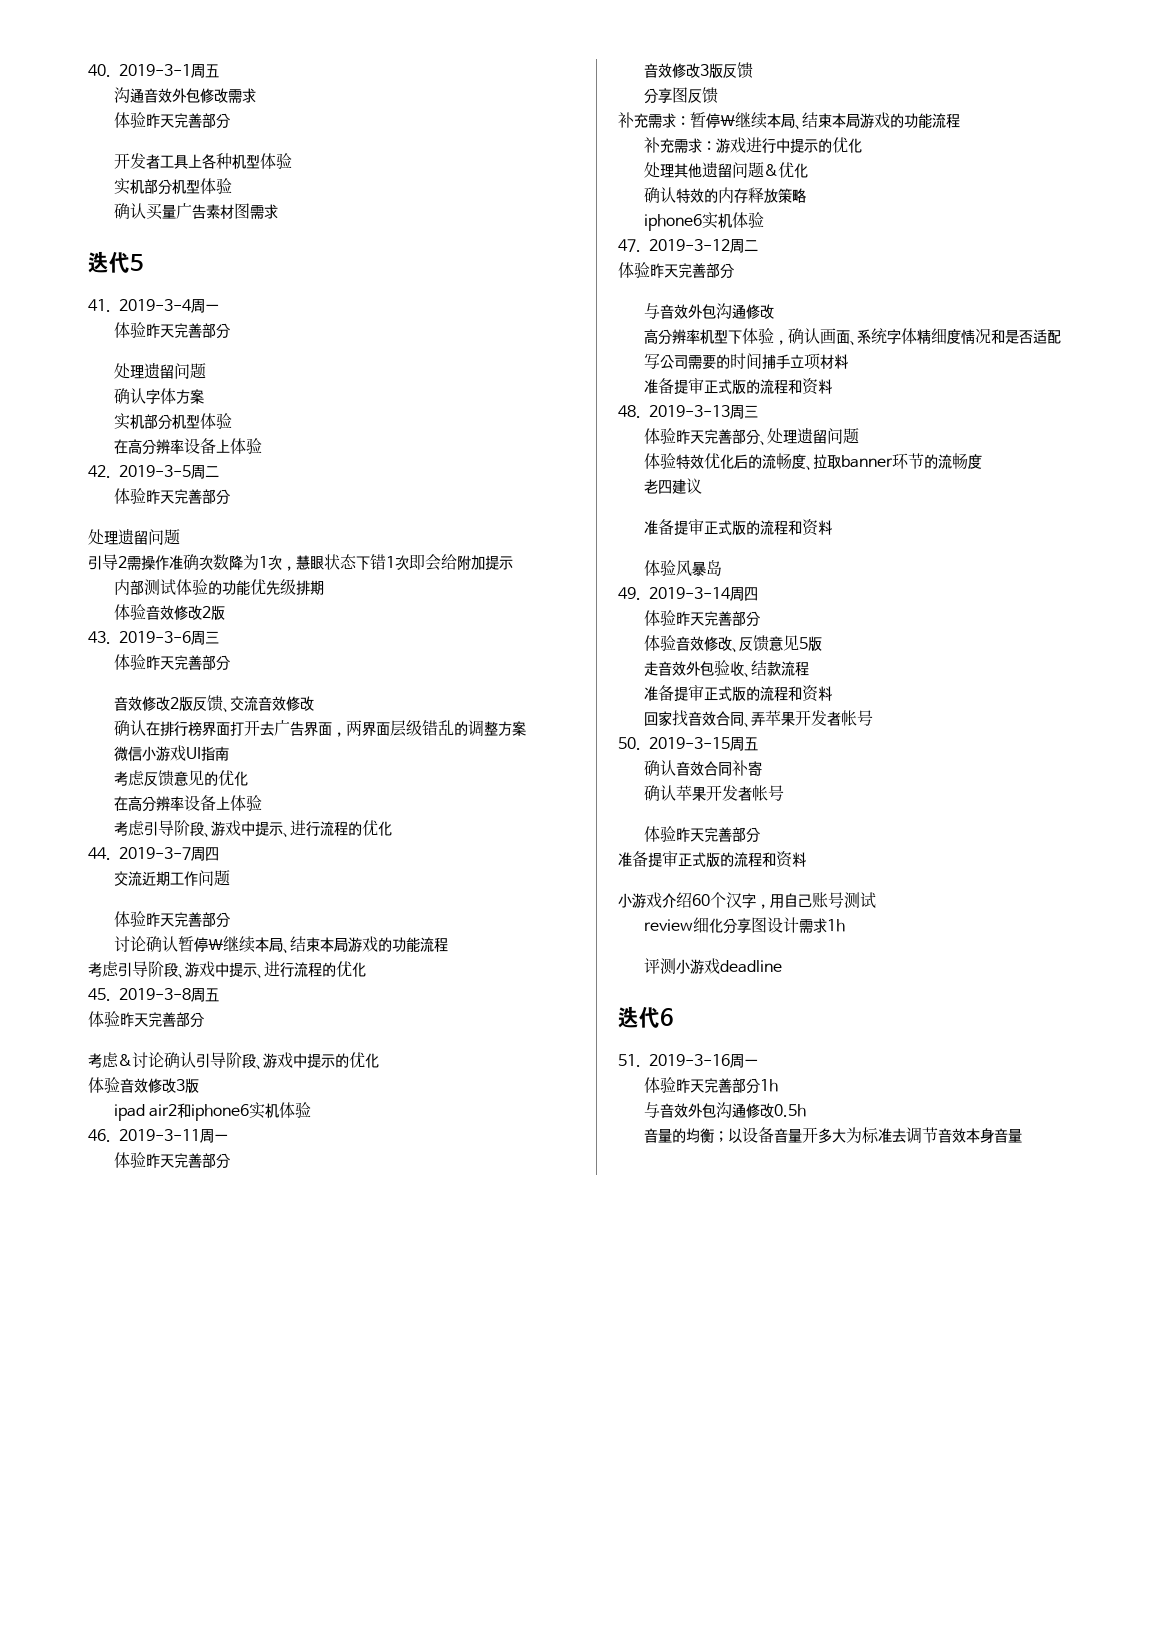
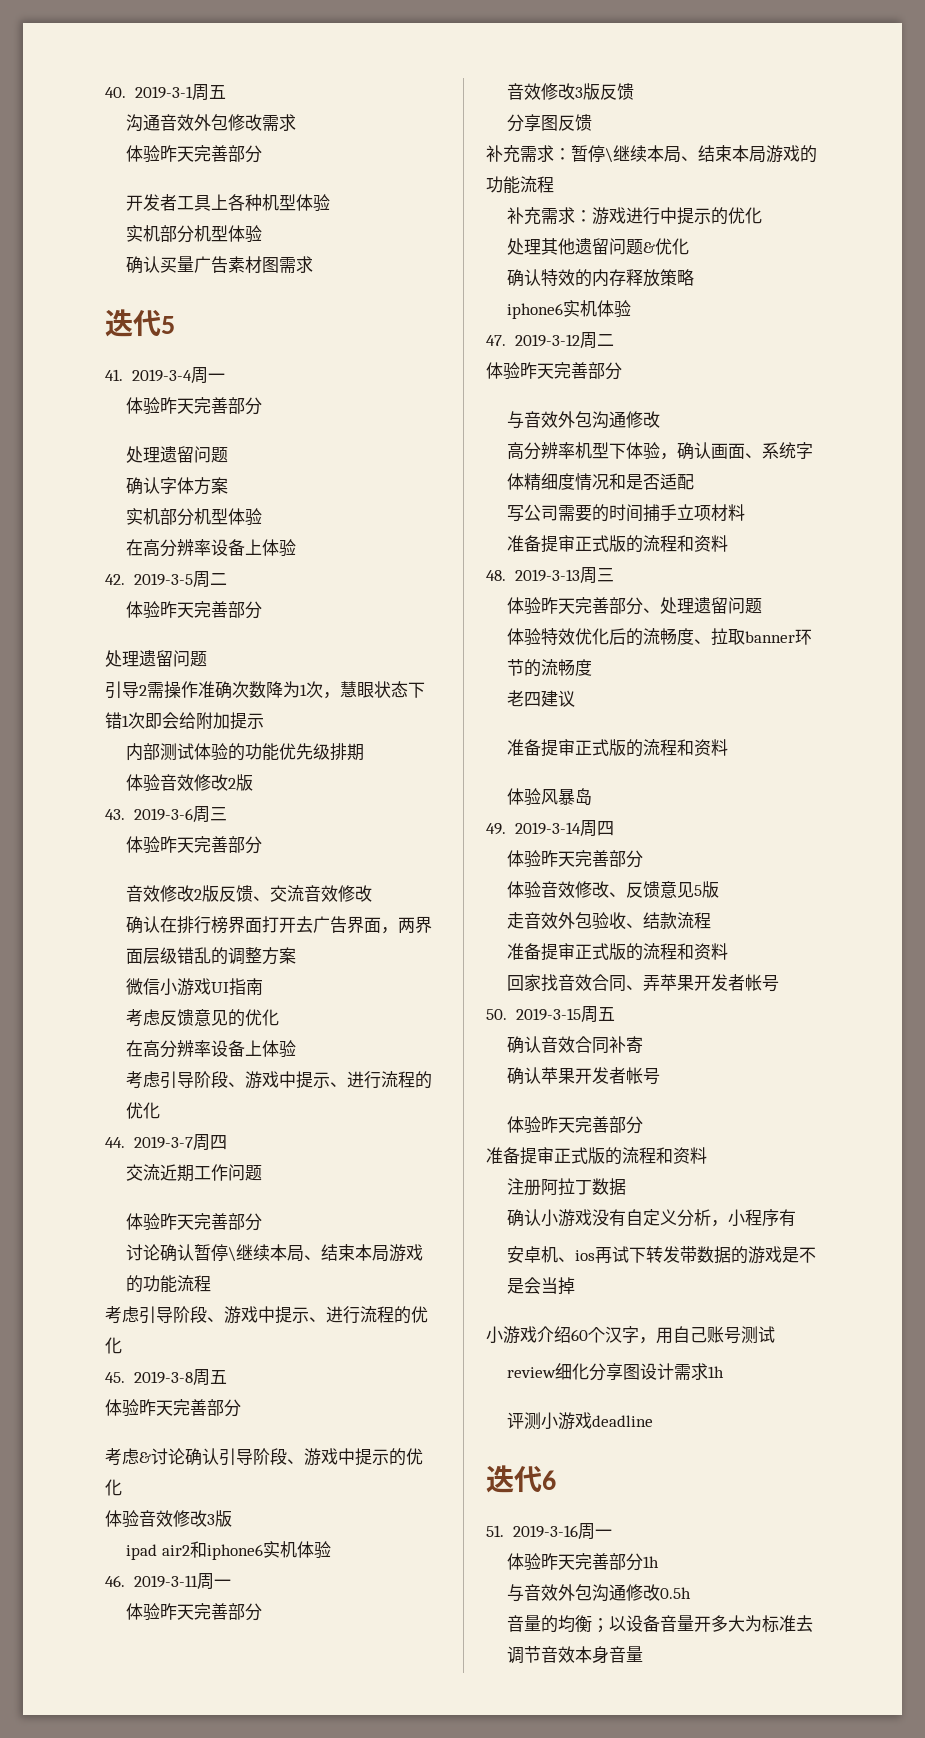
(806, 859) none -> [507,1178,627,1196] [507,1209,797,1227] [507,1246,817,1264] [507,1277,576,1295] // 注册阿拉丁数据 // 确认小游戏没有自定义分析，小程序有 // 安卓机、ios再试下转发带数据的游戏是不是会当掉

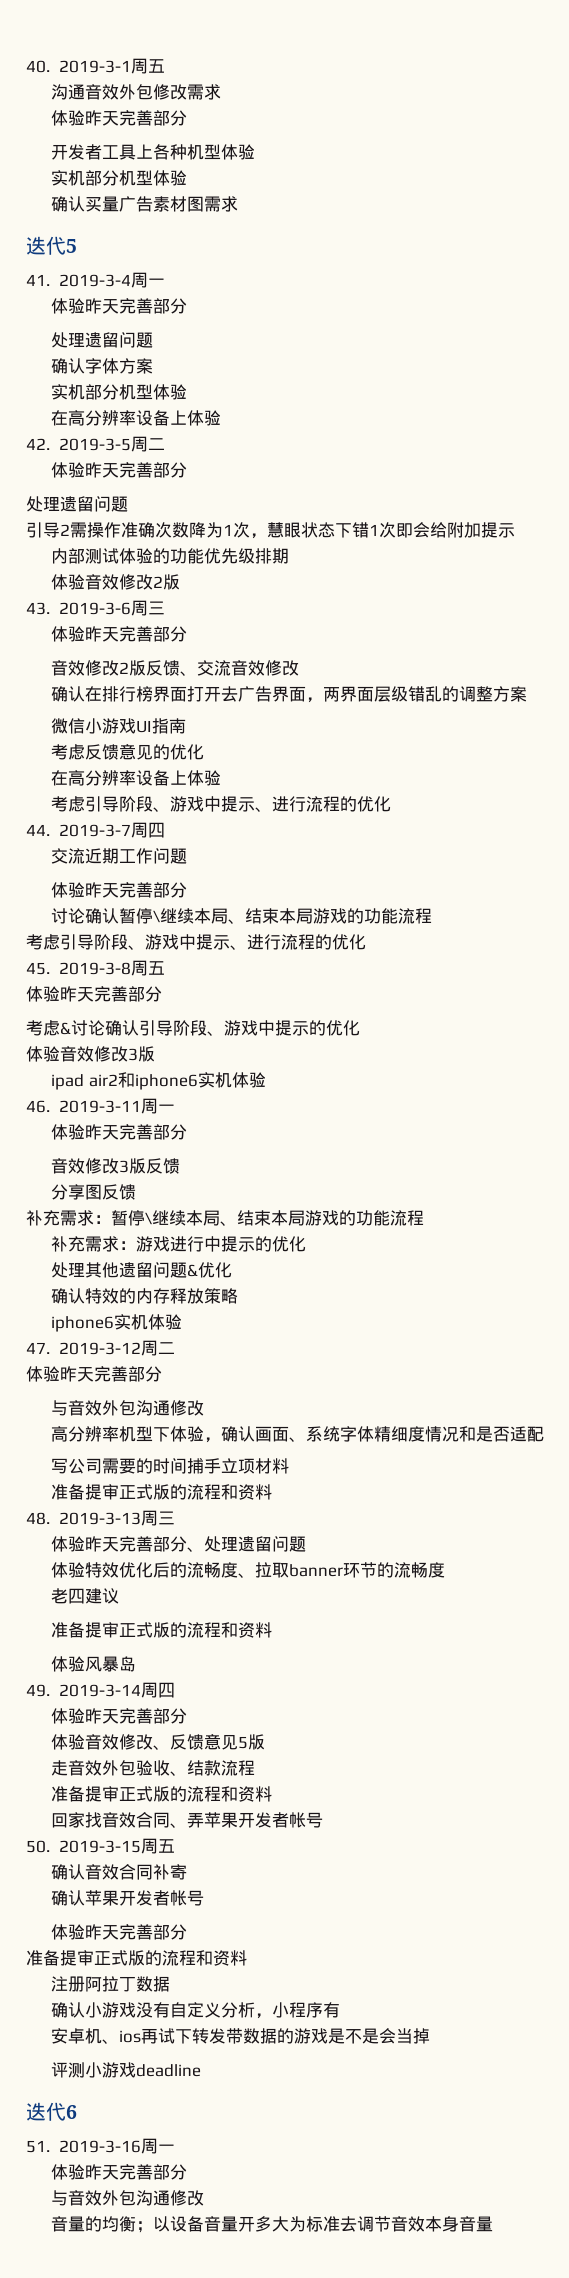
[486,1326,775,1344] [507,1363,725,1381] // 小游戏介绍60个汉字，用自己账号测试 // review细化分享图设计需求1h -> (431, 2036) none
[643,1556,660,1568] [507,1584,692,1602] 1h // 与音效外包沟通修改0.5h -> [51,2190,205,2206] // 与音效外包沟通修改

